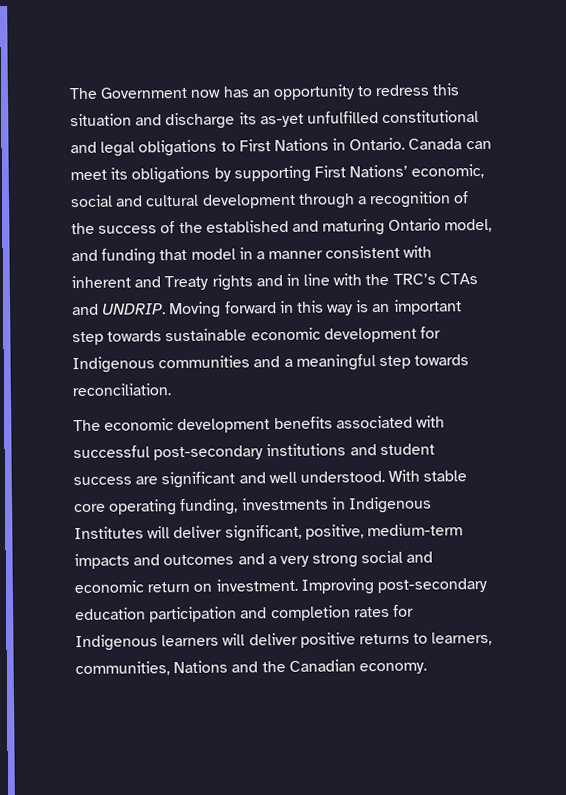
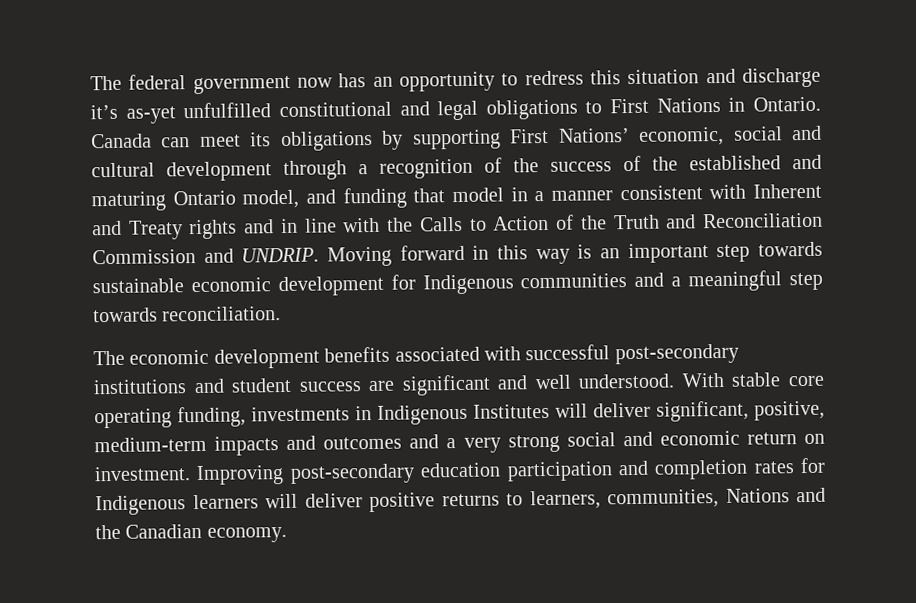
[69,86,189,100] The Government -> [90,74,291,95] The federal government
[238,112,257,125] its -> [90,104,118,120] it’s
[71,275,131,289] inherent -> [752,183,822,199] Inherent
[392,273,478,285] TRC’s CTAs -> [419,212,824,232] [92,249,196,265] Calls to Action of the Truth and Reconciliation Commission

